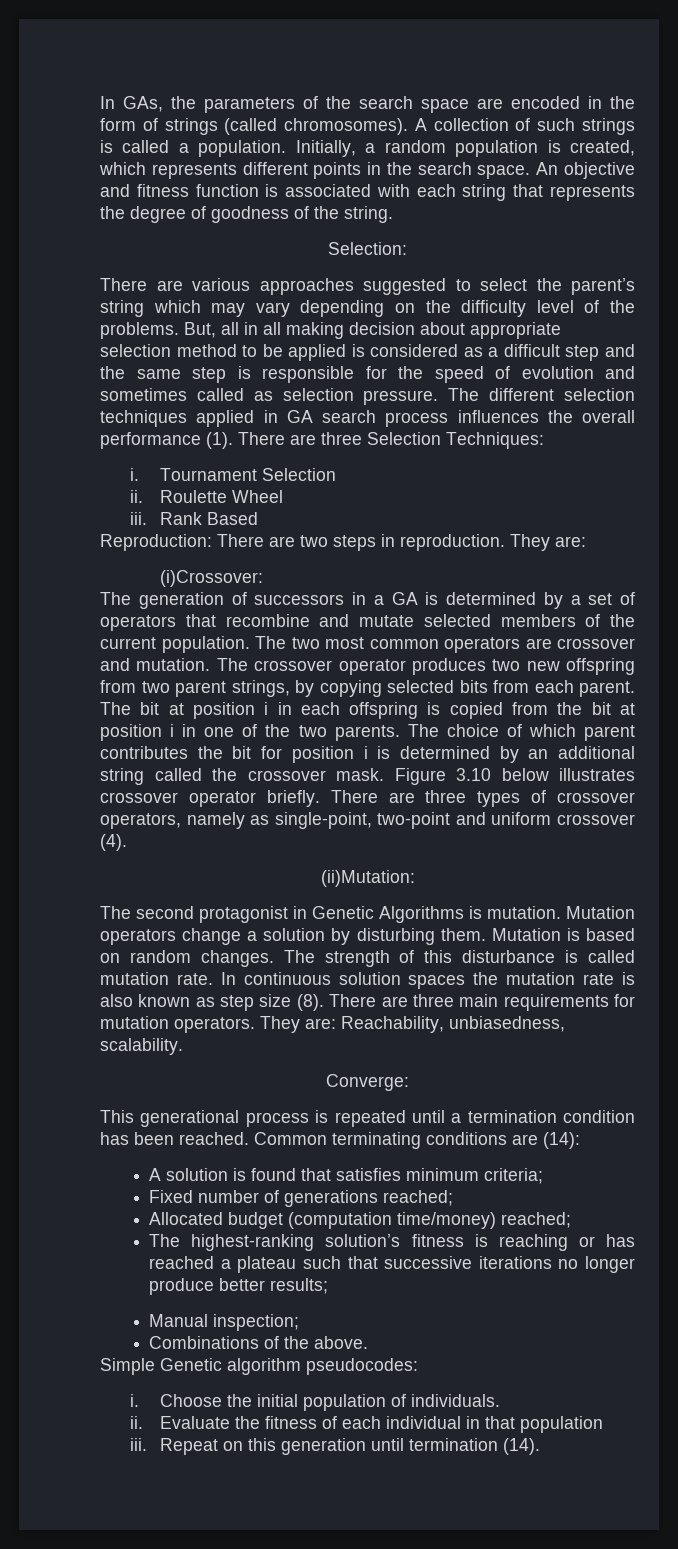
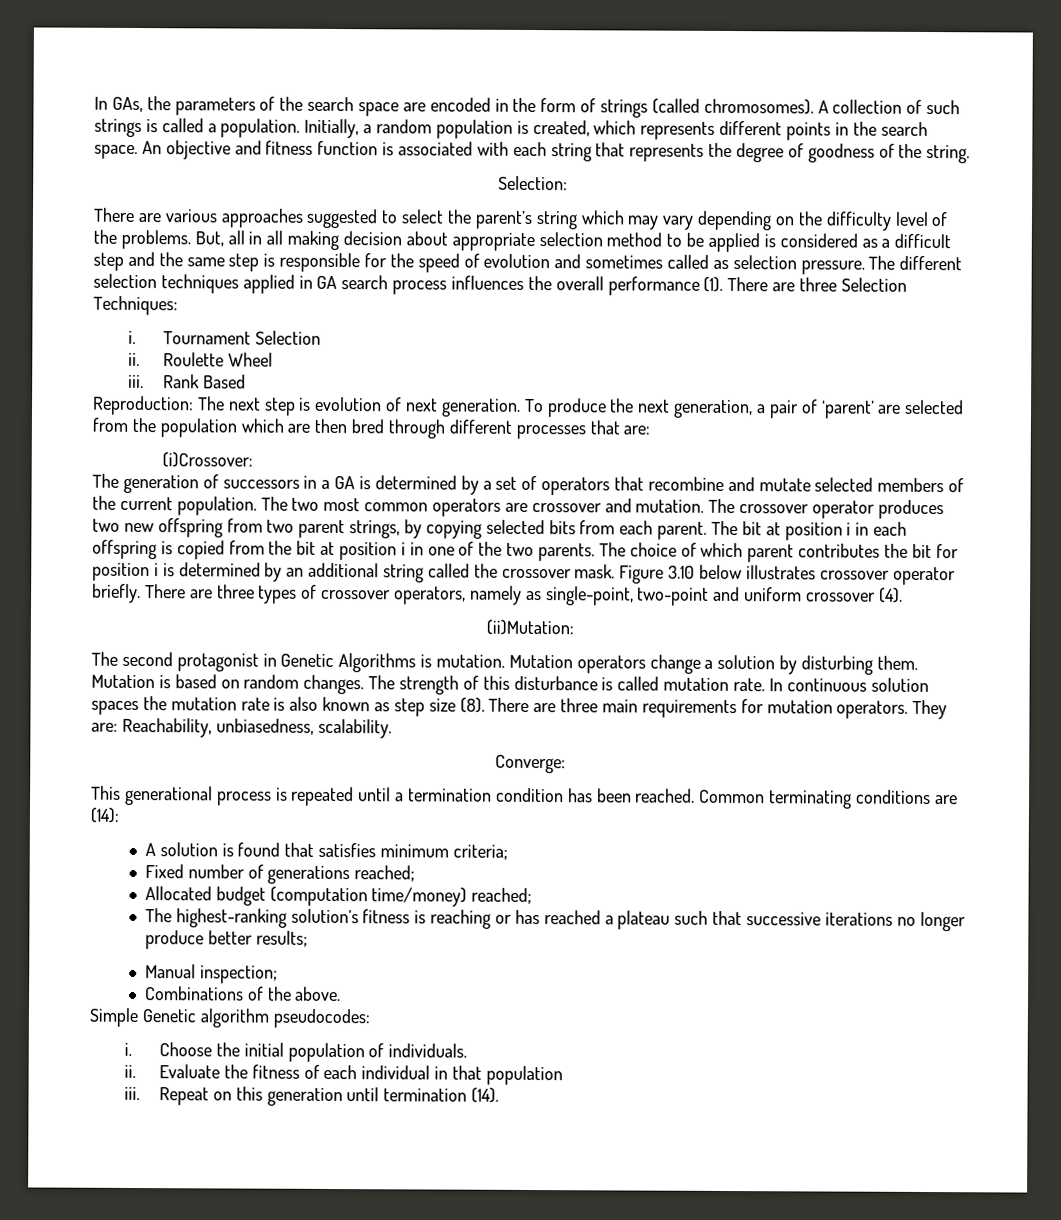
[217,534,550,551] There are two steps in reproduction. They -> [197,396,965,419] [92,417,620,440] The next step is evolution of next generation. To produce the next generation, a pair of ‘parent’ are selected from the population which are then bred through different processes that

